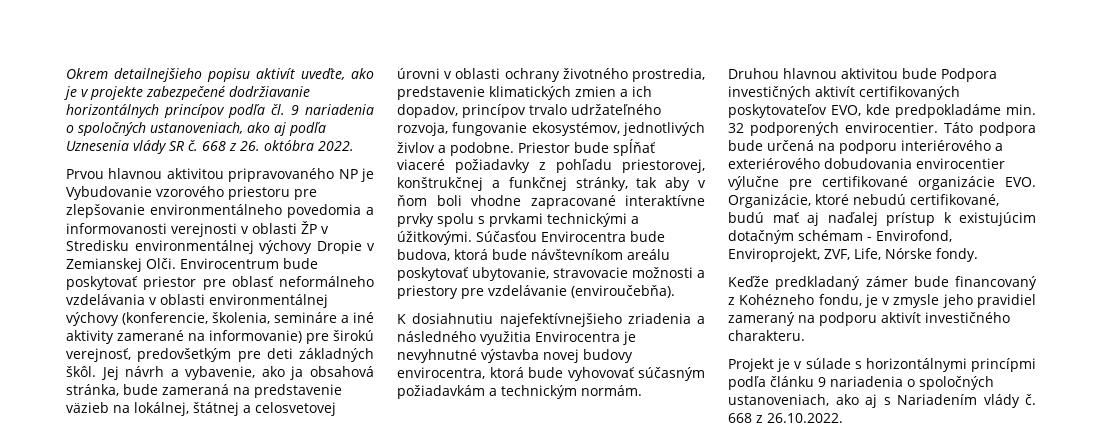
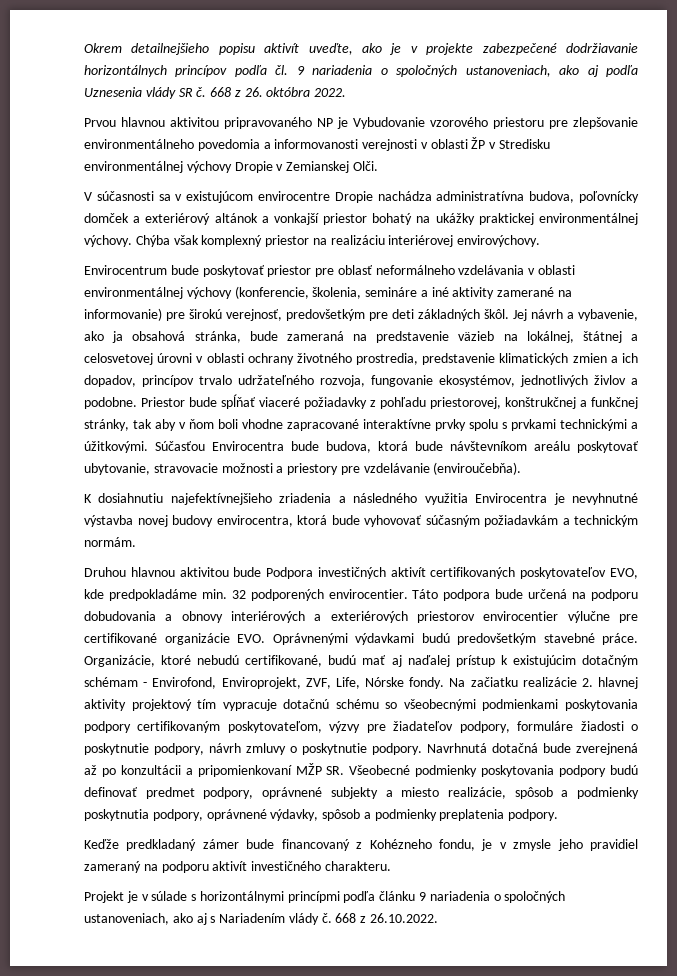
(176, 263) none -> [84,191,640,203] [84,213,638,225] [84,235,541,247] // V súčasnosti sa v existujúcom envirocentre Dropie nachádza administratívna budova, poľovnícky domček a exteriérový altánok a vonkajší priestor bohatý na ukážky praktickej environmentálnej výchovy. Chýba však komplexný priestor na realizáciu interiérovej envirovýchovy. //
[901,140,1003,151] [728,158,912,169] interiérového a exteriérového dobudovania -> [84,611,476,623] dobudovania a obnovy interiérových a exteriérových priestorov
(1036, 182) none -> [272,633,638,645] Oprávnenými výdavkami budú predovšetkým stavebné práce.
(978, 255) none -> [449,677,638,689] [84,699,638,711] [84,721,639,733] [84,743,638,755] [84,763,638,777] [84,787,639,799] [84,809,559,821] Na začiatku realizácie 2. hlavnej aktivity projektový tím vypracuje dotačnú schému so všeobecnými podmienkami poskytovania podpory certifikovaným poskytovateľom, výzvy pre žiadateľov podpory, formuláre žiadosti o poskytnutie podpory, návrh zmluvy o poskytnutie podpory. Navrhnutá dotačná bude zverejnená až po konzultácii a pripomienkovaní MŽP SR. Všeobecné podmienky poskytovania podpory budú definovať predmet podpory, oprávnené subjekty a miesto realizácie, spôsob a podmienky poskytnutia podpory, oprávnené výdavky, spôsob a podmienky preplatenia podpory.

